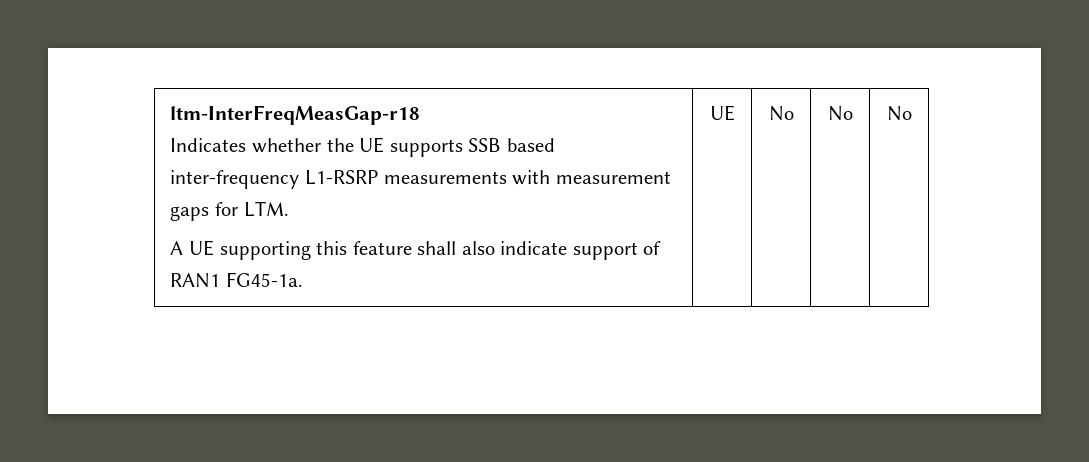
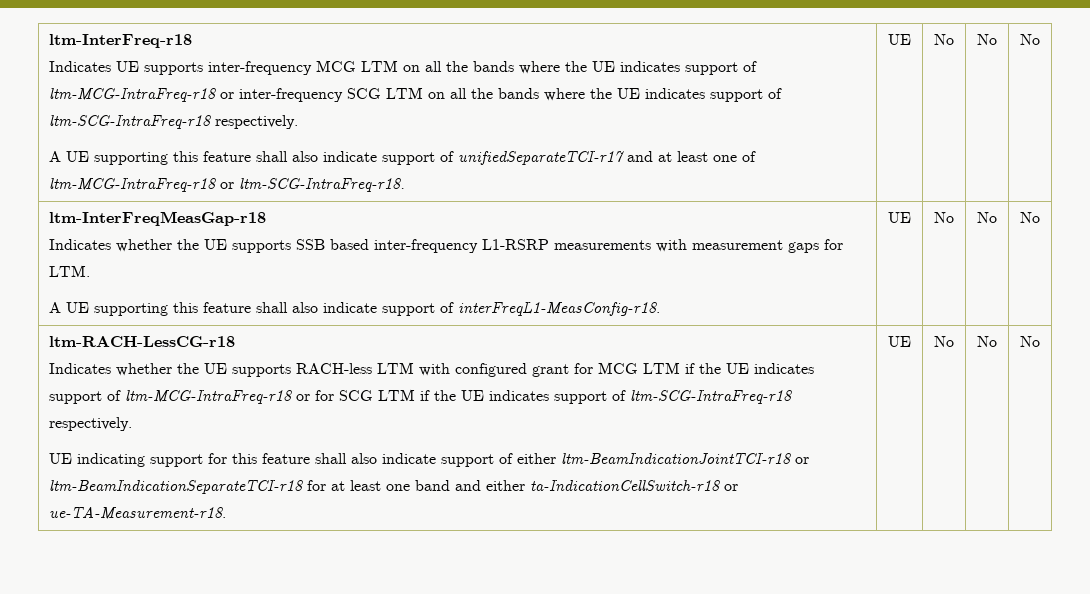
(170, 115) none -> [48,34,192,48] [48,60,757,75] [48,87,782,102] [48,115,298,129] [48,151,756,165] [48,178,405,192] [888,34,911,45] [934,34,954,45] [977,34,997,45] [1020,34,1040,45] ltm-InterFreq-r18 // Indicates UE supports inter-frequency MCG LTM on all the bands where the UE indicates support of ltm-MCG-IntraFreq-r18 or inter-frequency SCG LTM on all the bands where the UE indicates support of ltm-SCG-IntraFreq-r18 respectively. // A UE supporting this feature shall also indicate support of unifiedSeparateTCI-r17 and at least one of ltm-MCG-IntraFreq-r18 or ltm-SCG-IntraFreq-r18. | UE | No | No | No //
[170,272,303,288] [709,105,735,121] [768,106,794,121] [827,106,853,121] [886,106,912,121] RAN1 FG45-1a. | UE | No | No | No -> [457,302,660,316] [888,212,911,223] [934,212,954,223] [977,212,997,223] [1020,212,1040,223] [48,336,235,347] [48,362,814,377] [48,389,792,404] [48,417,132,431] [48,453,809,467] [48,480,738,494] [48,506,226,519] [888,336,911,347] [934,336,954,347] [977,336,997,347] [1020,336,1040,347] interFreqL1-MeasConfig-r18. | UE | No | No | No // ltm-RACH-LessCG-r18 // Indicates whether the UE supports RACH-less LTM with configured grant for MCG LTM if the UE indicates support of ltm-MCG-IntraFreq-r18 or for SCG LTM if the UE indicates support of ltm-SCG-IntraFreq-r18 respectively. // UE indicating support for this feature shall also indicate support of either ltm-BeamIndicationJointTCI-r18 or ltm-BeamIndicationSeparateTCI-r18 for at least one band and either ta-IndicationCellSwitch-r18 or ue-TA-Measurement-r18. | UE | No | No | No

